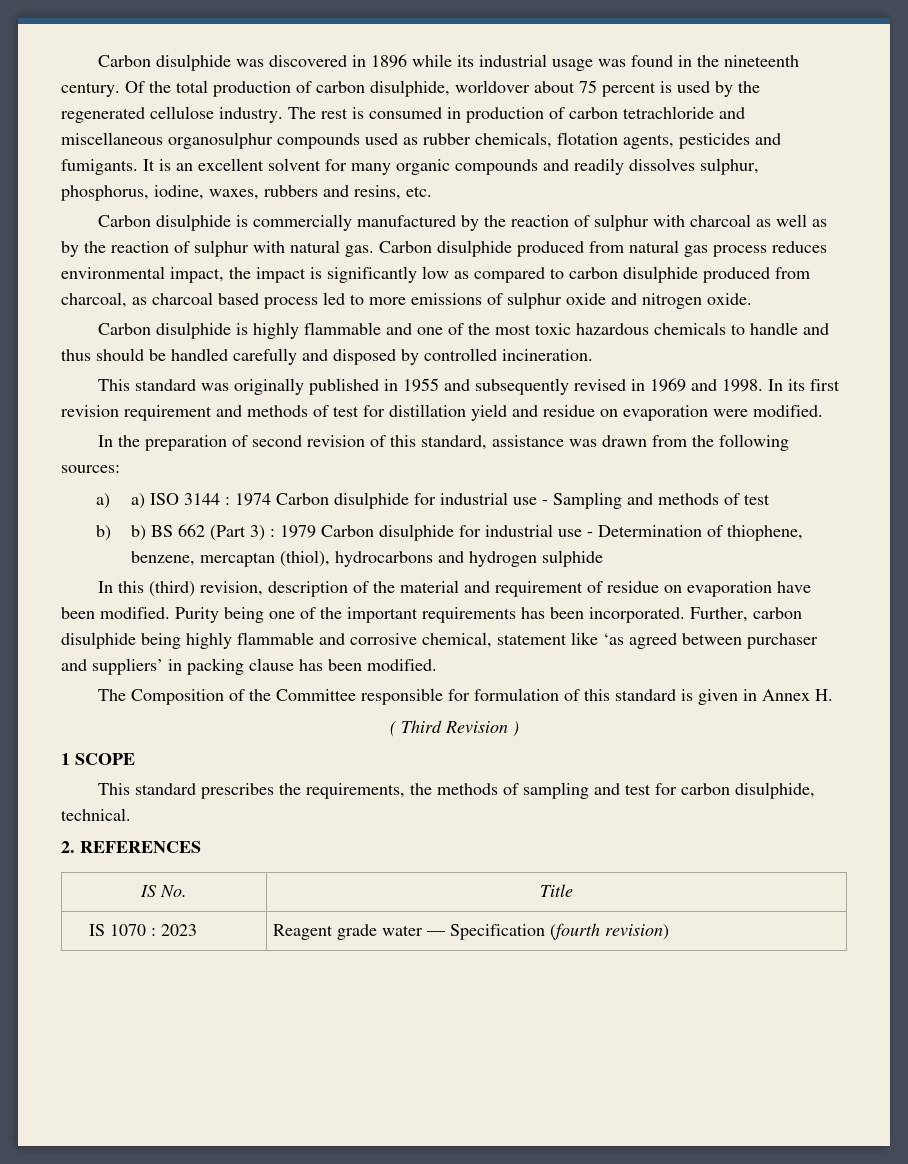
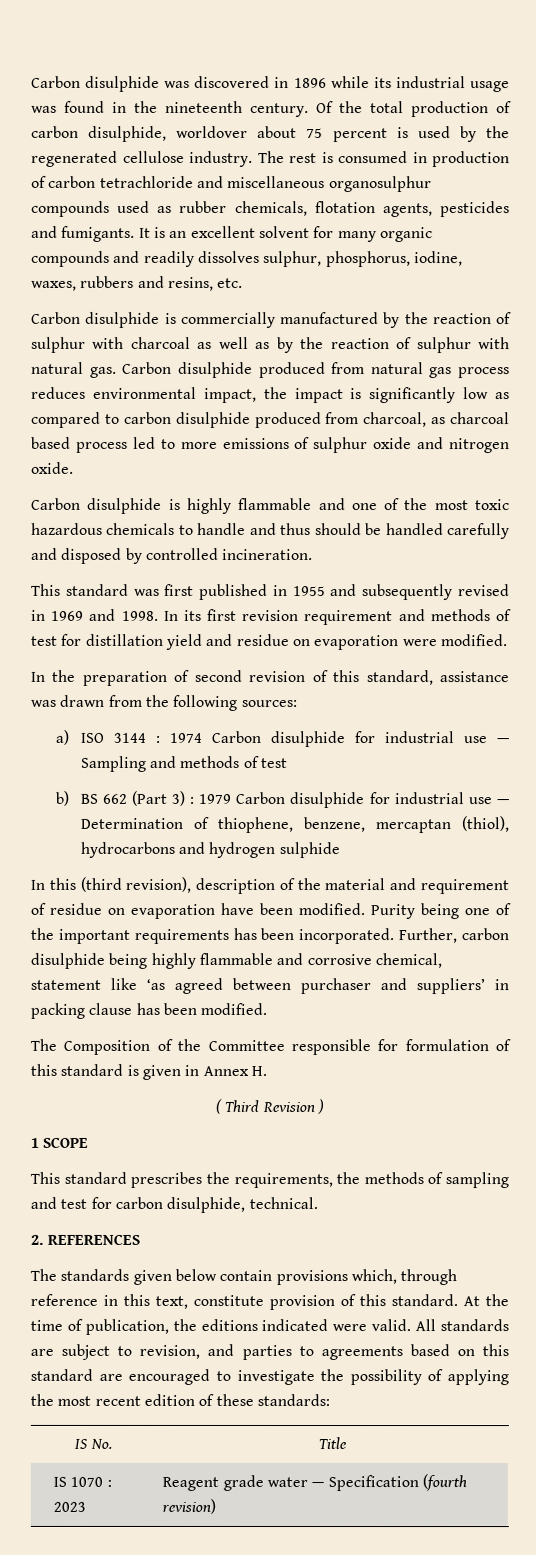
[233,378,304,395] originally -> [164,583,195,596] first
[131,493,146,509] a) -> (70, 737) none
[542,500,549,505] - -> [497,738,511,744] —
[131,525,147,541] b) -> (69, 798) none
[587,532,594,537] - -> [495,799,509,805] —
[148,581,263,597] (third) revision, -> [79,876,192,893] (third revision),
(201, 847) none -> [30,1268,458,1286] [30,1293,509,1311] [30,1318,510,1335] [30,1343,510,1361] [30,1368,509,1386] [30,1393,330,1407] // The standards given below contain provisions which, through reference in this text, constitute provision of this standard. At the time of publication, the editions indicated were valid. All standards are subject to revision, and parties to agreements based on this standard are encouraged to investigate the possibility of applying the most recent edition of these standards:

